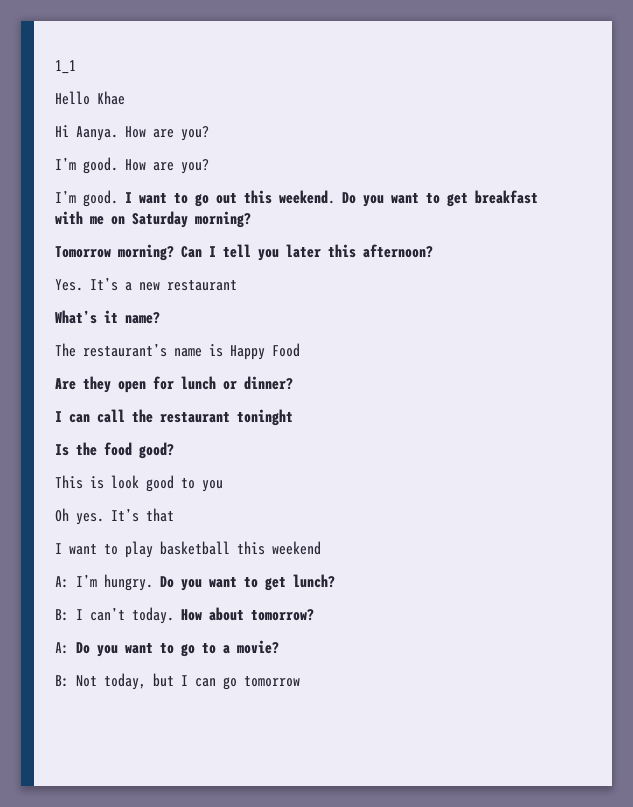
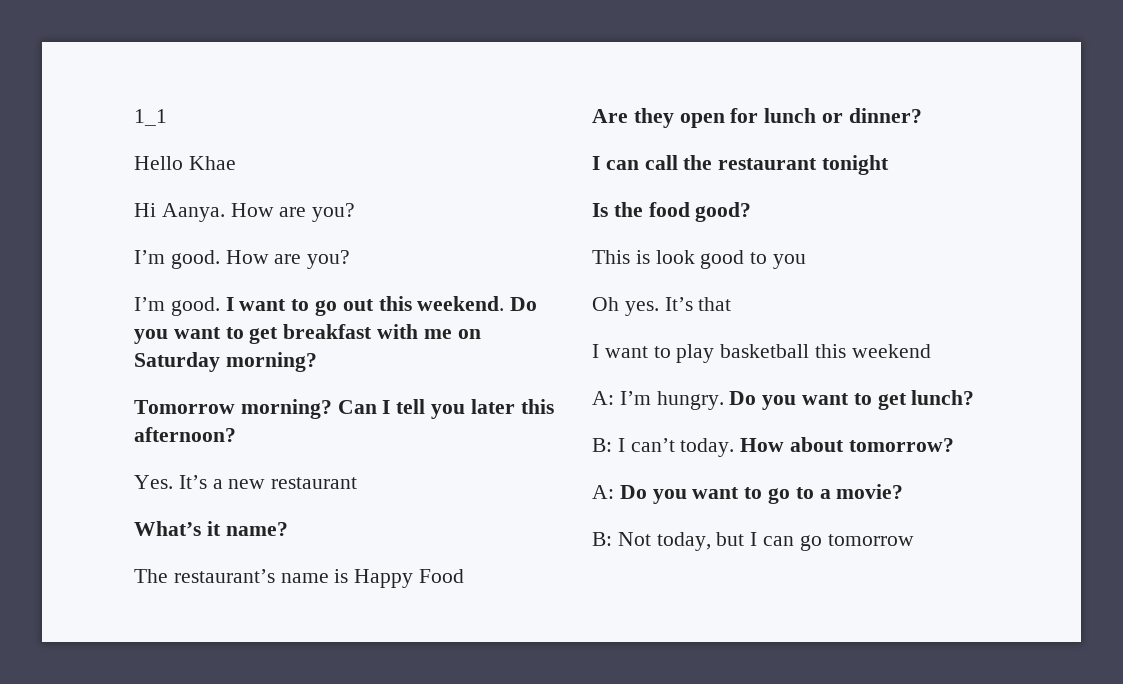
[237,409,293,426] toninght -> [822,155,890,175] tonight

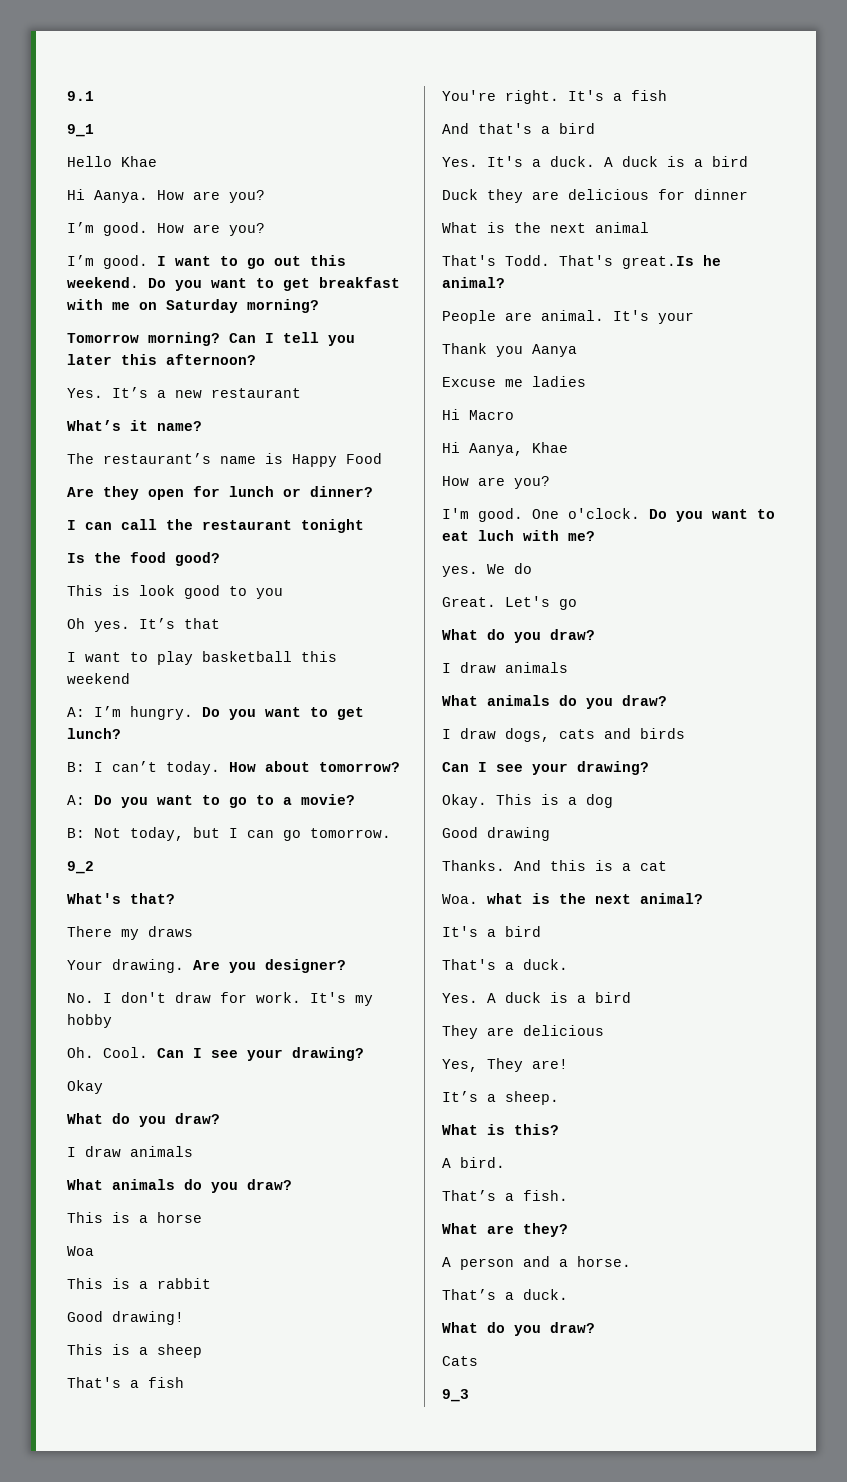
[134,109,167,126] 1_1 -> [67,91,94,101] [67,124,94,137] 9.1 // 9_1
[827,534,914,546] tomorrow -> [310,828,391,838] [67,861,94,874] [67,893,175,904] [67,926,193,940] [67,959,346,973] [67,992,373,1006] [67,1014,112,1028] [67,1047,364,1061] [67,1080,103,1094] [67,1113,220,1127] [67,1146,193,1157] [67,1179,292,1193] [67,1212,202,1223] [67,1246,94,1256] [67,1278,211,1289] [67,1311,184,1325] [67,1344,202,1358] [67,1377,184,1388] [442,90,667,104] [442,123,595,134] [442,156,748,167] [442,189,748,203] [442,222,649,233] [442,255,721,269] [442,277,505,288] [442,310,694,324] [442,343,577,357] [442,376,586,387] [442,409,514,420] [442,442,568,456] [442,476,550,489] [442,508,775,522] [442,530,595,541] [442,563,532,577] [442,596,577,610] [442,629,595,643] [442,662,568,673] [442,695,667,709] [442,728,685,742] [442,761,649,775] [442,794,613,808] [442,827,550,841] [442,860,667,871] [442,893,703,904] [442,926,541,937] [442,959,568,970] [442,992,631,1003] [442,1025,604,1039] [442,1058,568,1072] [442,1091,559,1105] [442,1124,559,1135] [442,1157,505,1168] [442,1190,568,1201] [442,1223,568,1237] [442,1256,631,1270] [442,1289,568,1300] [442,1322,595,1336] [442,1356,478,1366] [442,1389,469,1402] tomorrow. // 9_2 // What's that? // There my draws // Your drawing. Are you designer? // No. I don't draw for work. It's my hobby // Oh. Cool. Can I see your drawing? // Okay // What do you draw? // I draw animals // What animals do you draw? // This is a horse // Woa // This is a rabbit // Good drawing! // This is a sheep // That's a fish // You're right. It's a fish // And that's a bird // Yes. It's a duck. A duck is a bird // Duck they are delicious for dinner // What is the next animal // That's Todd. That's great.Is he animal? // People are animal. It's your // Thank you Aanya // Excuse me ladies // Hi Macro // Hi Aanya, Khae // How are you? // I'm good. One o'clock. Do you want to eat luch with me? // yes. We do // Great. Let's go // What do you draw? // I draw animals // What animals do you draw? // I draw dogs, cats and birds // Can I see your drawing? // Okay. This is a dog // Good drawing // Thanks. And this is a cat // Woa. what is the next animal? // It's a bird // That's a duck. // Yes. A duck is a bird // They are delicious // Yes, They are! // It’s a sheep. // What is this? // A bird. // That’s a fish. // What are they? // A person and a horse. // That’s a duck. // What do you draw? // Cats // 9_3

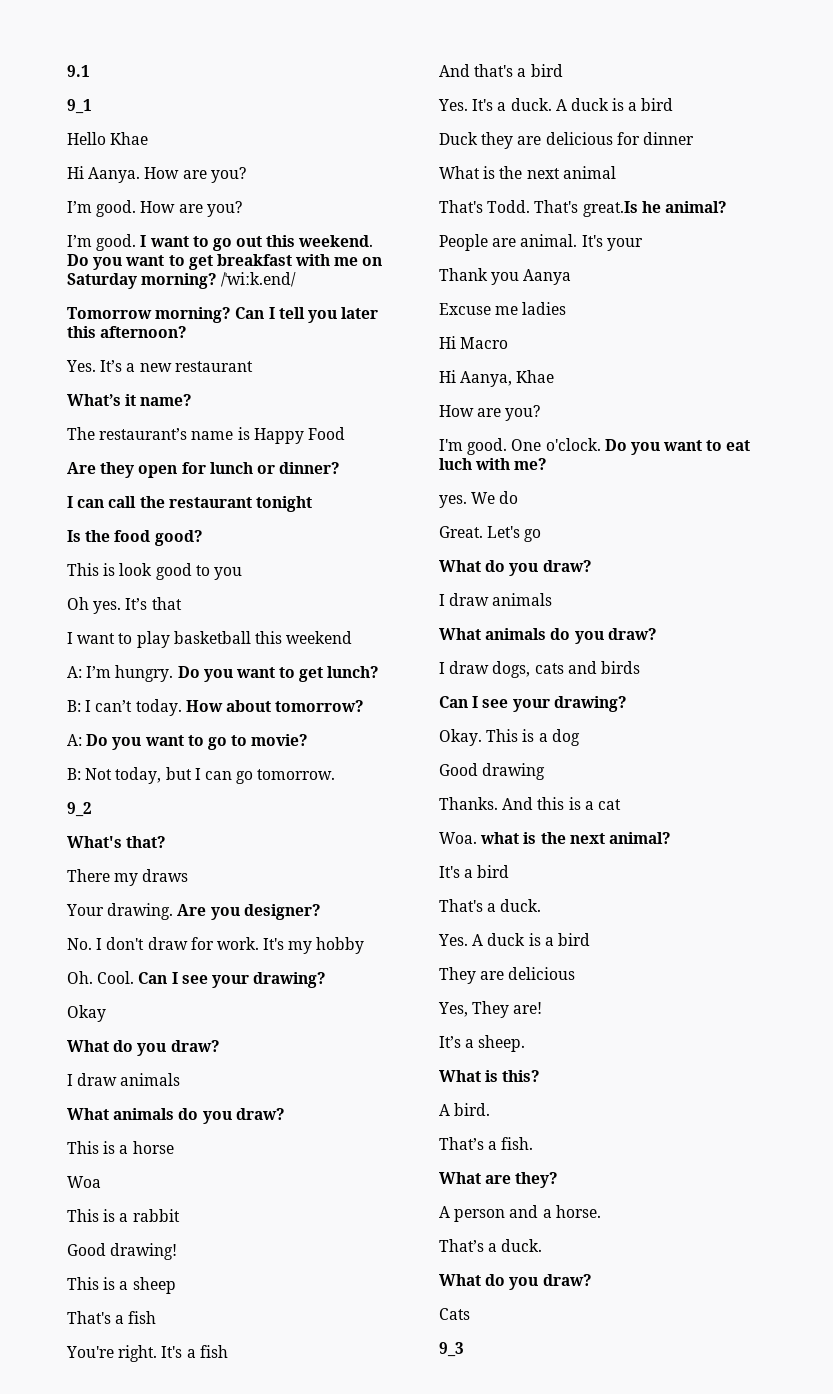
(319, 306) none -> [221,272,297,287] /ˈwiːk.end/
[283,797,292,805] a -> (248, 740) none

